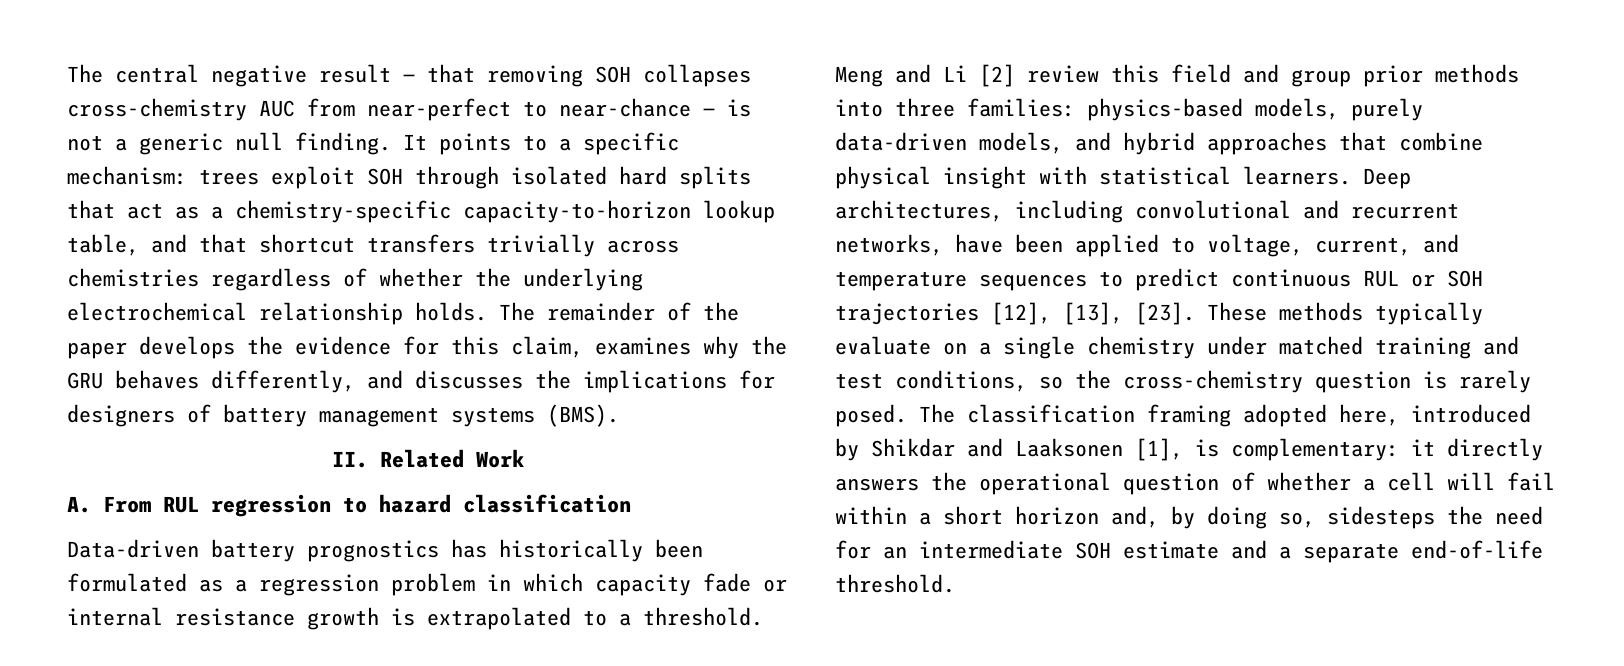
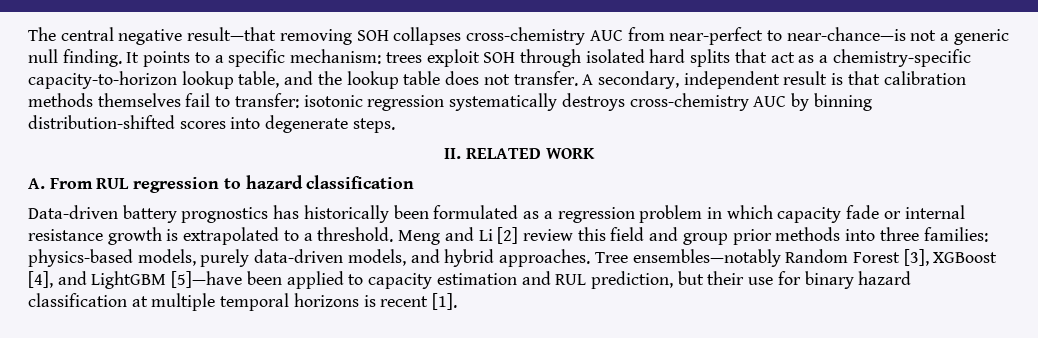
[319,64,475,83] result — that -> [187,27,277,41] result—that
[559,98,751,117] near-chance — is -> [786,27,906,41] near-chance—is
[199,234,679,257] [67,268,643,291] [67,302,739,325] [67,336,787,359] [67,370,775,393] [67,404,619,427] that shortcut transfers trivially across chemistries regardless of whether the underlying electrochemical relationship holds. The remainder of the paper develops the evidence for this claim, examines why the GRU behaves differently, and discusses the implications for designers of battery management systems (BMS). -> [317,71,966,89] [28,93,872,111] [28,115,395,133] the lookup table does not transfer. A secondary, independent result is that calibration methods themselves fail to transfer: isotonic regression systematically destroys cross-chemistry AUC by binning distribution-shifted scores into degenerate steps.
[380,449,524,468] Related Work -> [466,148,595,159] RELATED WORK
[1207,132,1483,155] [835,166,1411,189] [835,200,1459,223] [835,234,1459,257] [835,268,1483,291] [835,302,1483,325] [835,336,1519,359] [835,370,1531,393] [835,404,1531,427] [835,438,1543,461] [835,472,1555,495] [835,506,1543,529] [835,540,1543,563] [835,574,955,593] approaches that combine physical insight with statistical learners. Deep architectures, including convolutional and recurrent networks, have been applied to voltage, current, and temperature sequences to predict continuous RUL or SOH trajectories [12], [13], [23]. These methods typically evaluate on a single chemistry under matched training and test conditions, so the cross-chemistry question is rarely posed. The classification framing adopted here, introduced by Shikdar and Laaksonen [1], is complementary: it directly answers the operational question of whether a cell will fail within a short horizon and, by doing so, sidesteps the need for an intermediate SOH estimate and a separate end-of-life threshold. -> [499,249,998,267] [28,271,912,289] [28,293,458,311] approaches. Tree ensembles—notably Random Forest [3], XGBoost [4], and LightGBM [5]—have been applied to capacity estimation and RUL prediction, but their use for binary hazard classification at multiple temporal horizons is recent [1].

